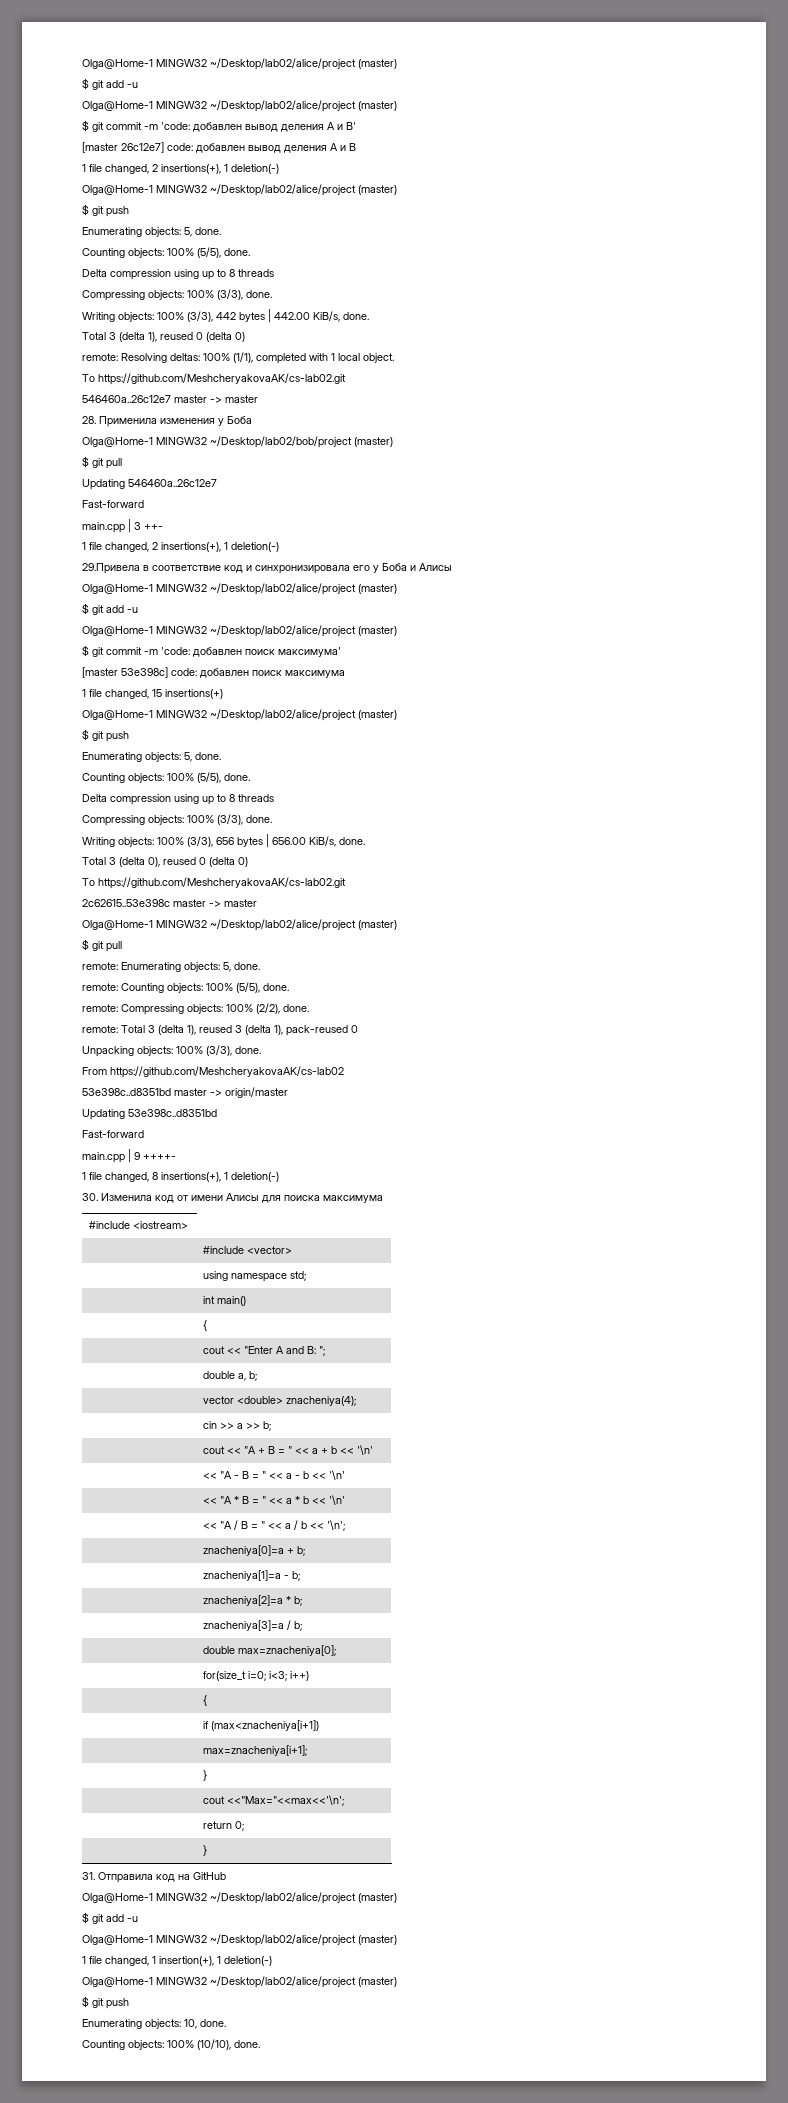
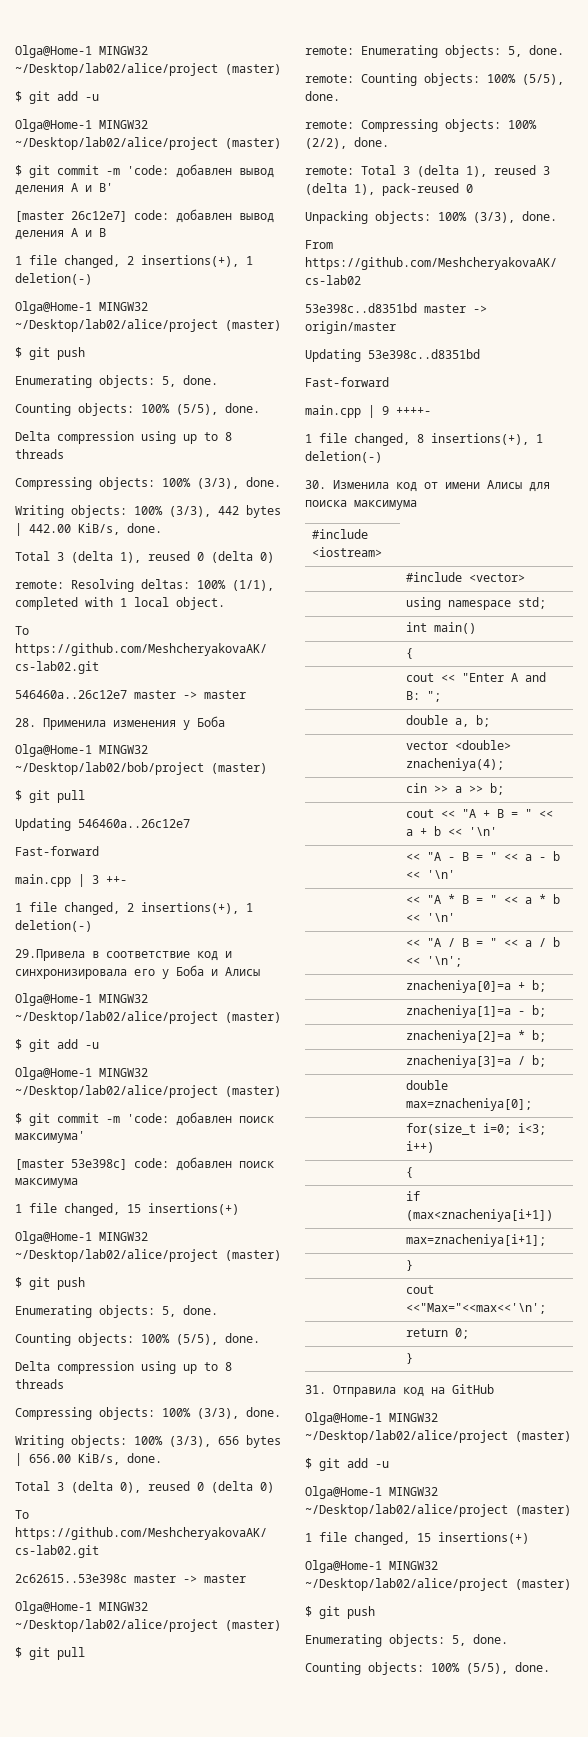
[152,1956,272,1966] [82,1976,397,1988] [82,1996,129,2009] [82,2019,226,2029] [82,2039,231,2050] 1 insertion(+), 1 deletion(-) // Olga@Home-1 MINGW32 ~/Desktop/lab02/alice/project (master) // $ git push // Enumerating objects: 10, done. // Counting objects: 100% (10/10), -> [417,1532,529,1544] [305,1560,438,1573] [305,1578,571,1591] [305,1606,375,1619] [305,1634,508,1647] [305,1662,508,1675] 15 insertions(+) // Olga@Home-1 MINGW32 ~/Desktop/lab02/alice/project (master) // $ git push // Enumerating objects: 5, done. // Counting objects: 100% (5/5),

